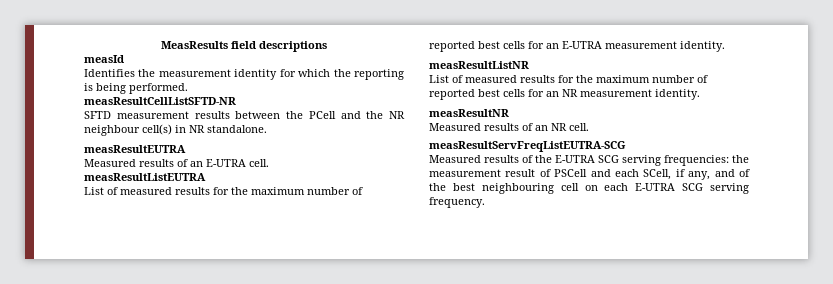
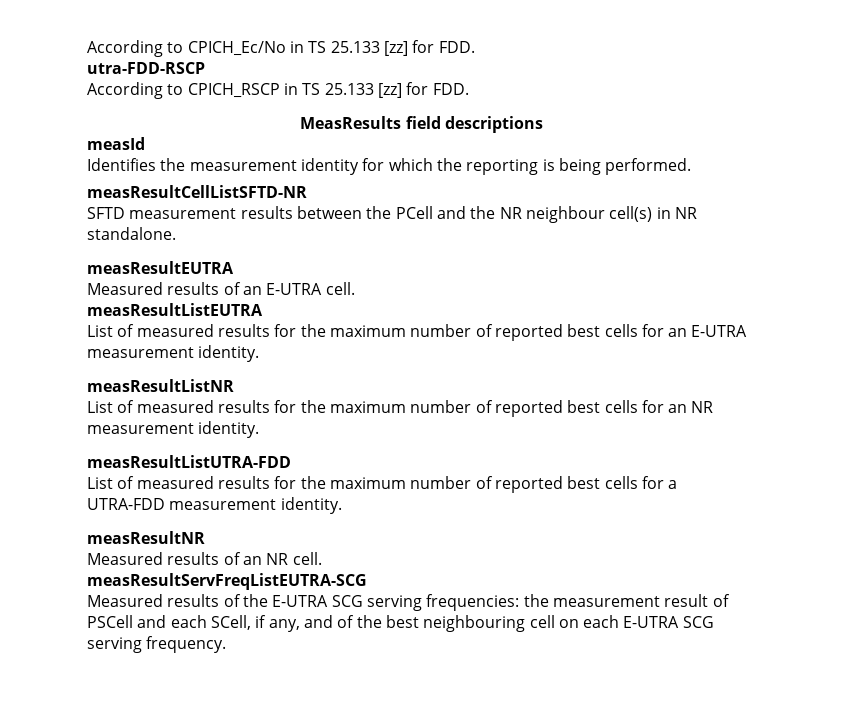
(161, 45) none -> [87,40,475,57] [87,62,205,74] [87,82,469,99] According to CPICH_Ec/No in TS 25.133 [zz] for FDD. // utra-FDD-RSCP // According to CPICH_RSCP in TS 25.133 [zz] for FDD. //
(700, 94) none -> [87,455,291,468] [87,476,678,493] [87,497,342,514] // measResultListUTRA-FDD // List of measured results for the maximum number of reported best cells for a UTRA-FDD measurement identity.

